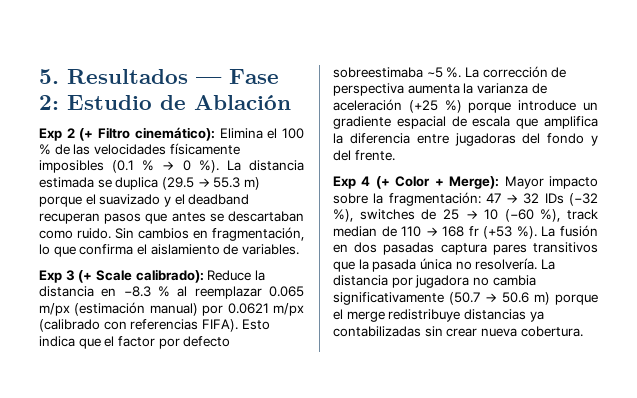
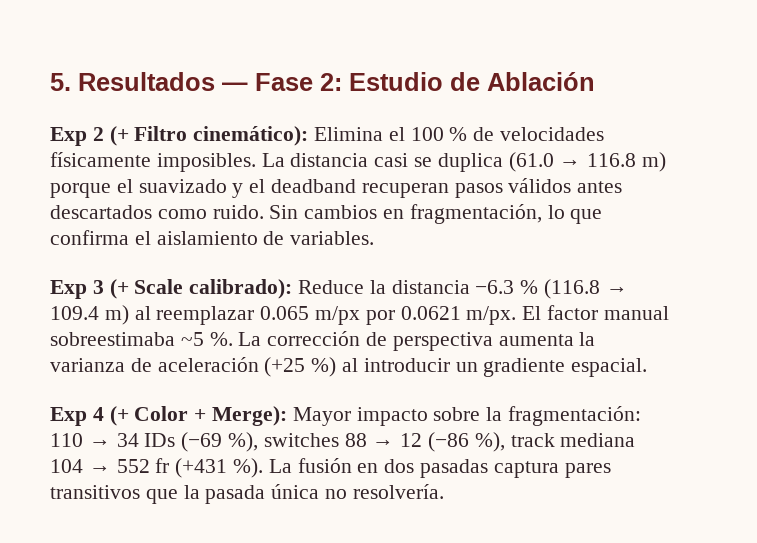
[73,144,91,155] las -> (495, 134) none
[39,160,304,173] [39,177,94,188] imposibles (0.1 % → 0 %). La distancia estimada -> [156,153,409,172] imposibles. La distancia casi
[161,177,241,190] (29.5 → 55.3 -> [508,152,637,172] (61.0 → 116.8
[145,211,304,224] que antes se descartaban -> [508,178,623,193] [50,205,152,219] válidos antes descartados
[101,286,304,299] [39,302,304,316] [39,319,270,332] [39,336,231,349] en −8.3 % al reemplazar 0.065 m/px (estimación manual) por 0.0621 m/px (calibrado con referencias FIFA). Esto indica que el factor por defecto -> [475,279,628,299] [50,305,669,325] −6.3 % (116.8 → 109.4 m) al reemplazar 0.065 m/px por 0.0621 m/px. El factor manual
[468,100,598,113] [333,116,598,129] [333,133,598,146] [333,150,395,161] porque introduce un gradiente espacial de escala que amplifica la diferencia entre jugadoras del fondo y del frente. -> [342,358,648,377] al introducir un gradiente espacial.
[485,193,598,206] [333,209,598,222] [333,226,513,239] 47 → 32 IDs (−32 %), switches de 25 → 10 (−60 %), track median de 110 → 168 fr (+53 -> [50,432,636,452] [50,458,228,478] 110 → 34 IDs (−69 %), switches 88 → 12 (−86 %), track mediana 104 → 552 fr (+431
[540,259,555,270] [333,275,536,288] [333,292,598,305] [333,309,544,322] [333,326,583,337] La distancia por jugadora no cambia significativamente (50.7 → 50.6 m) porque el merge redistribuye distancias ya contabilizadas sin crear nueva cobertura. -> (444, 491) none

